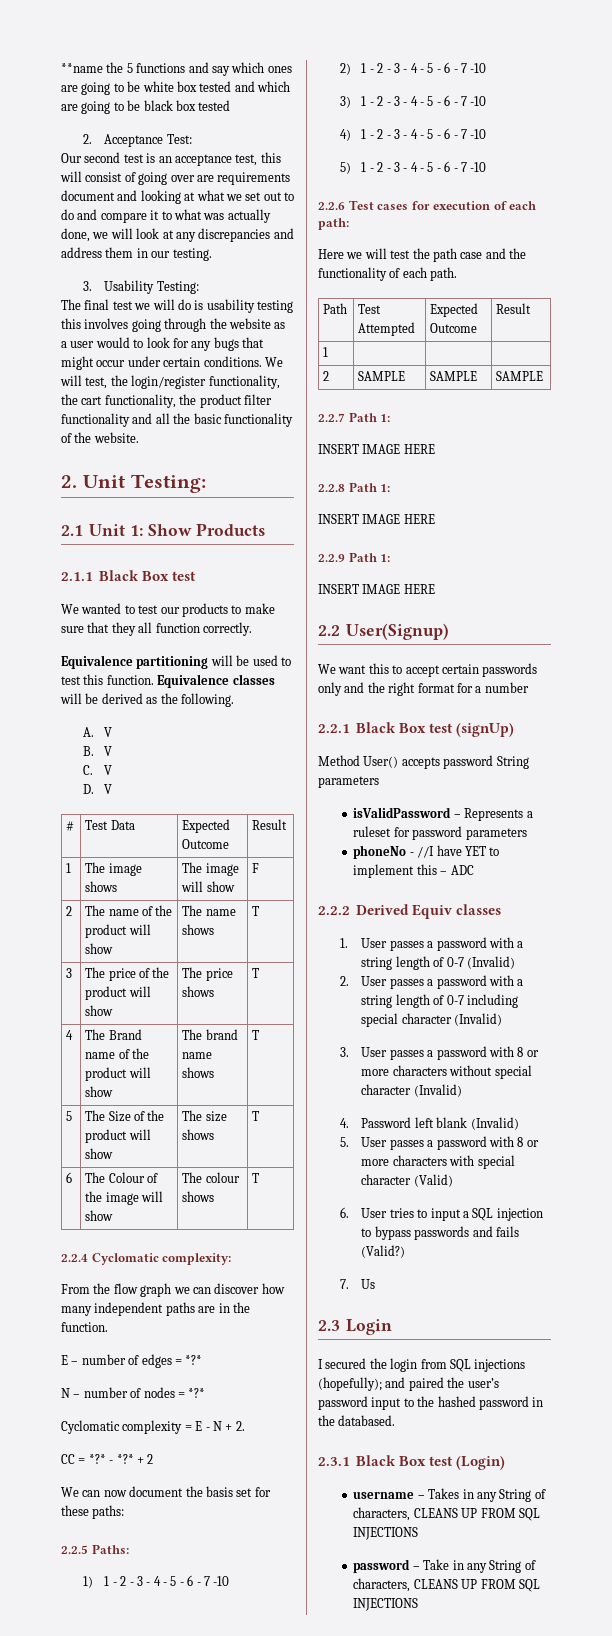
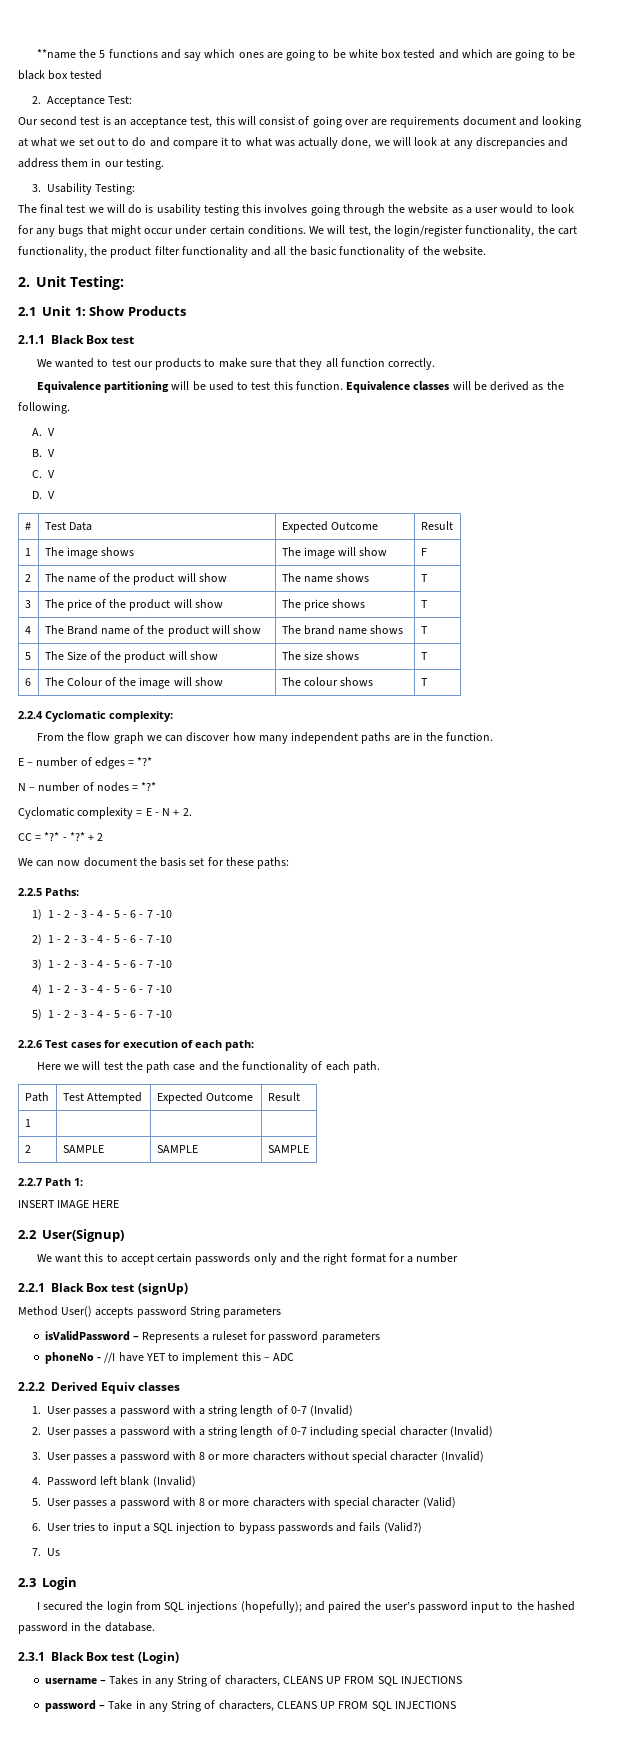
[318,482,391,492] [318,514,435,524] [318,552,391,562] [318,584,435,594] // 2.2.8 Path 1: // INSERT IMAGE HERE // 2.2.9 Path 1: // INSERT IMAGE HERE -> (120, 1204) none
[338,1415,396,1426] databased. -> [104,1622,155,1632] database.

